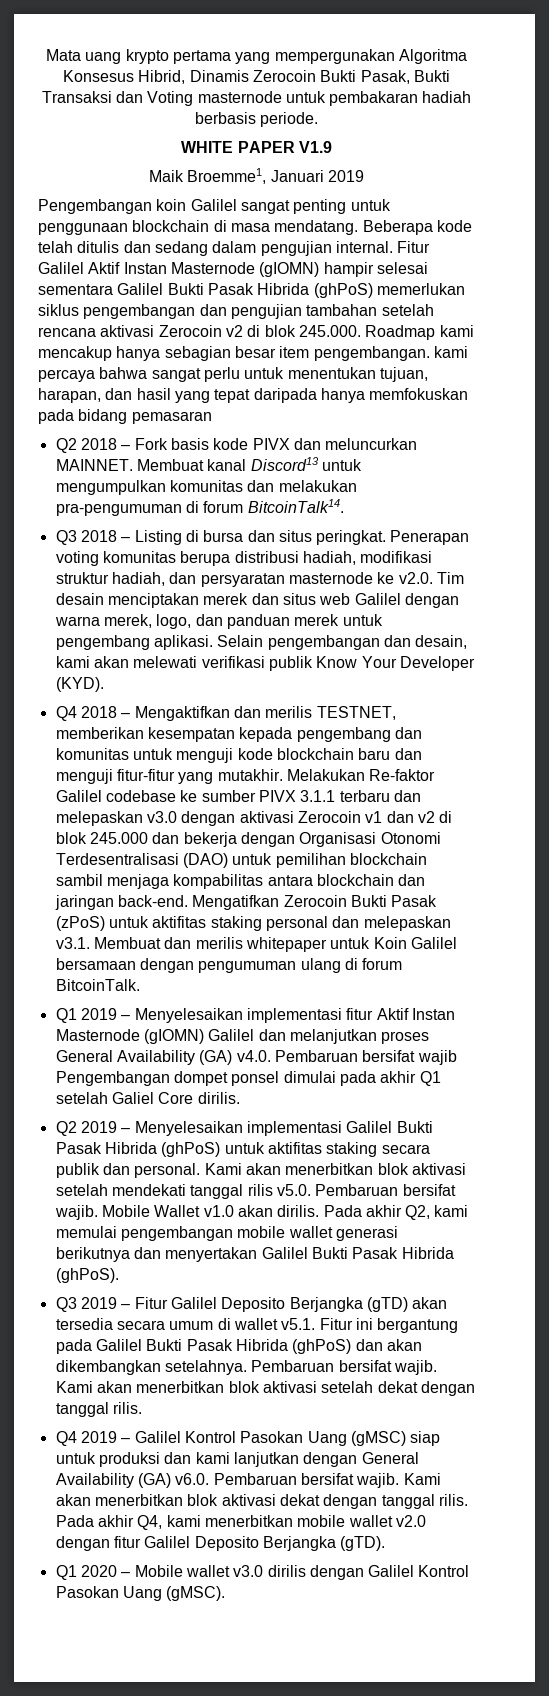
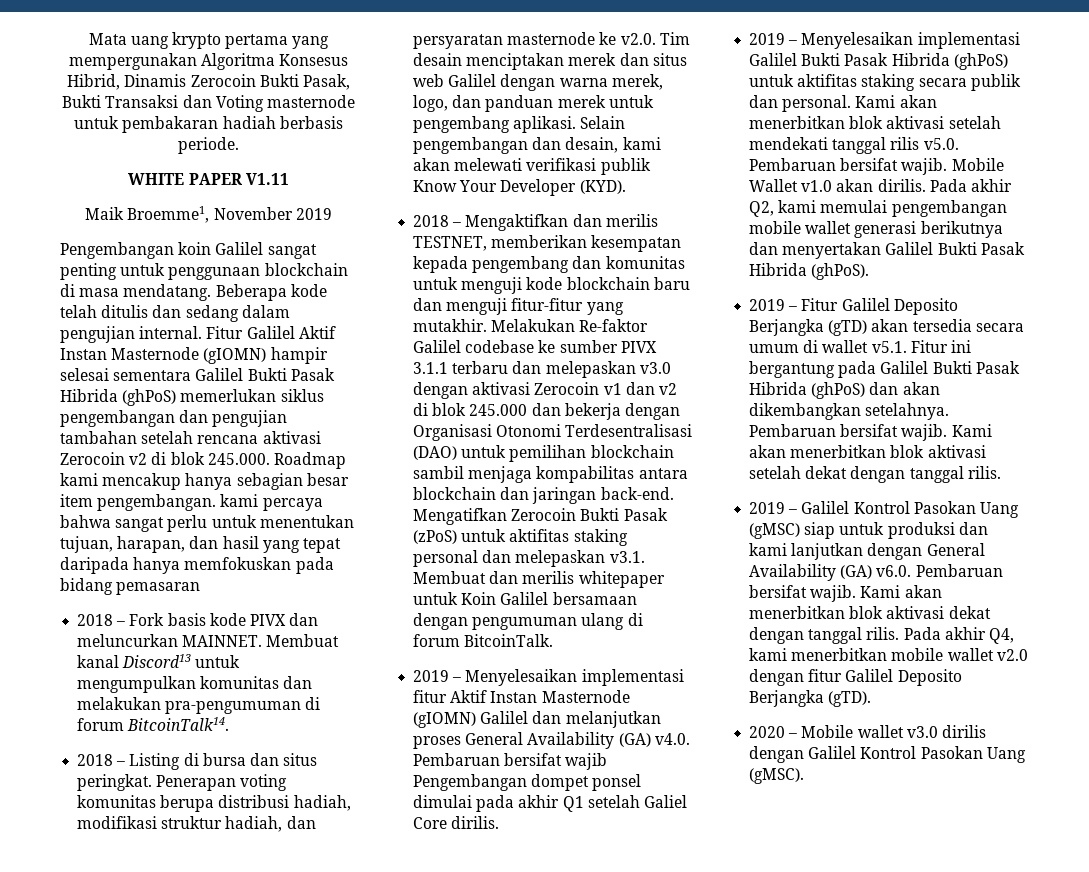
[298,141,332,153] V1.9 -> [245,173,289,185] V1.11
[270,170,324,182] Januari -> [213,207,293,220] November
[55,438,77,453] Q2 -> (201, 588) none
[55,530,77,545] Q3 -> (230, 724) none
[55,706,77,721] Q4 -> (626, 187) none
[55,1008,77,1023] Q1 -> (554, 640) none
[55,1121,77,1136] Q2 -> (500, 822) none
[55,1297,77,1312] Q3 -> (870, 271) none
[55,1431,77,1446] Q4 -> (1001, 472) none
[55,1565,77,1580] Q1 -> (872, 699) none

